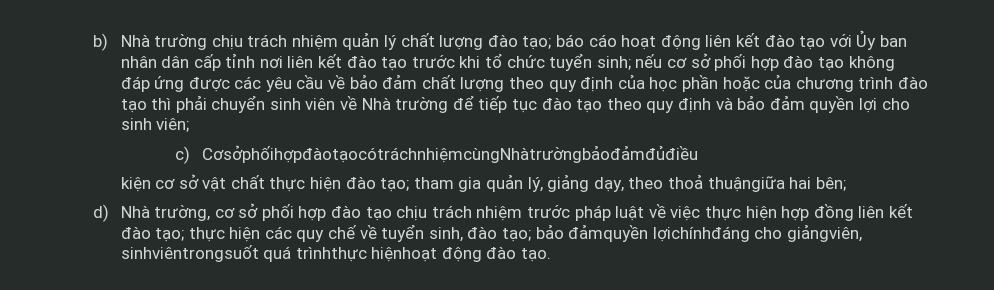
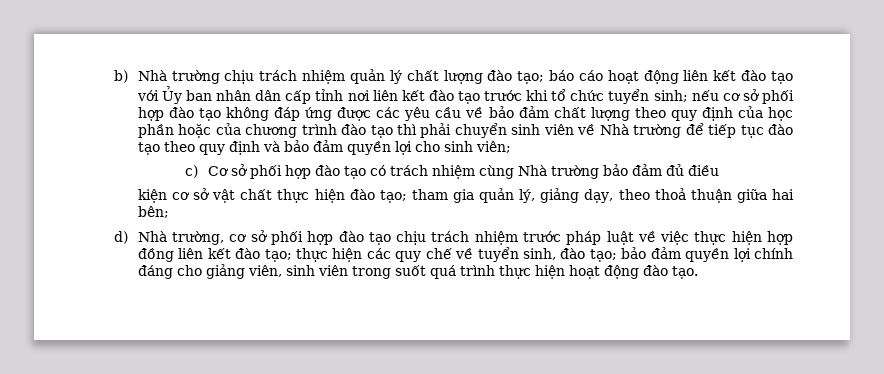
[202,145,699,163] CơsởphốihợpđàotạocótráchnhiệmcùngNhàtrườngbảođảmđủđiều -> [208,164,720,179] Cơ sở phối hợp đào tạo có trách nhiệm cùng Nhà trường bảo đảm đủ điều
[707,176,785,192] thuậngiữa -> [690,189,767,203] thuận giữa
[568,224,862,242] [120,245,438,262] đảmquyền lợichínhđáng cho giảngviên, sinhviêntrongsuốt quá trìnhthực hiệnhoạt -> [650,247,794,262] [137,264,600,279] đảm quyền lợi chính đáng cho giảng viên, sinh viên trong suốt quá trình thực hiện hoạt

